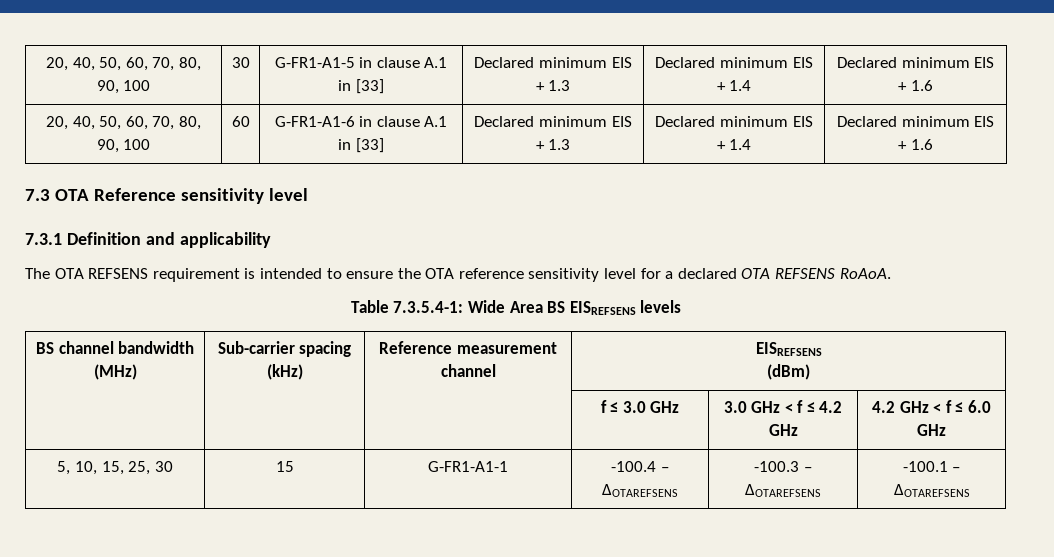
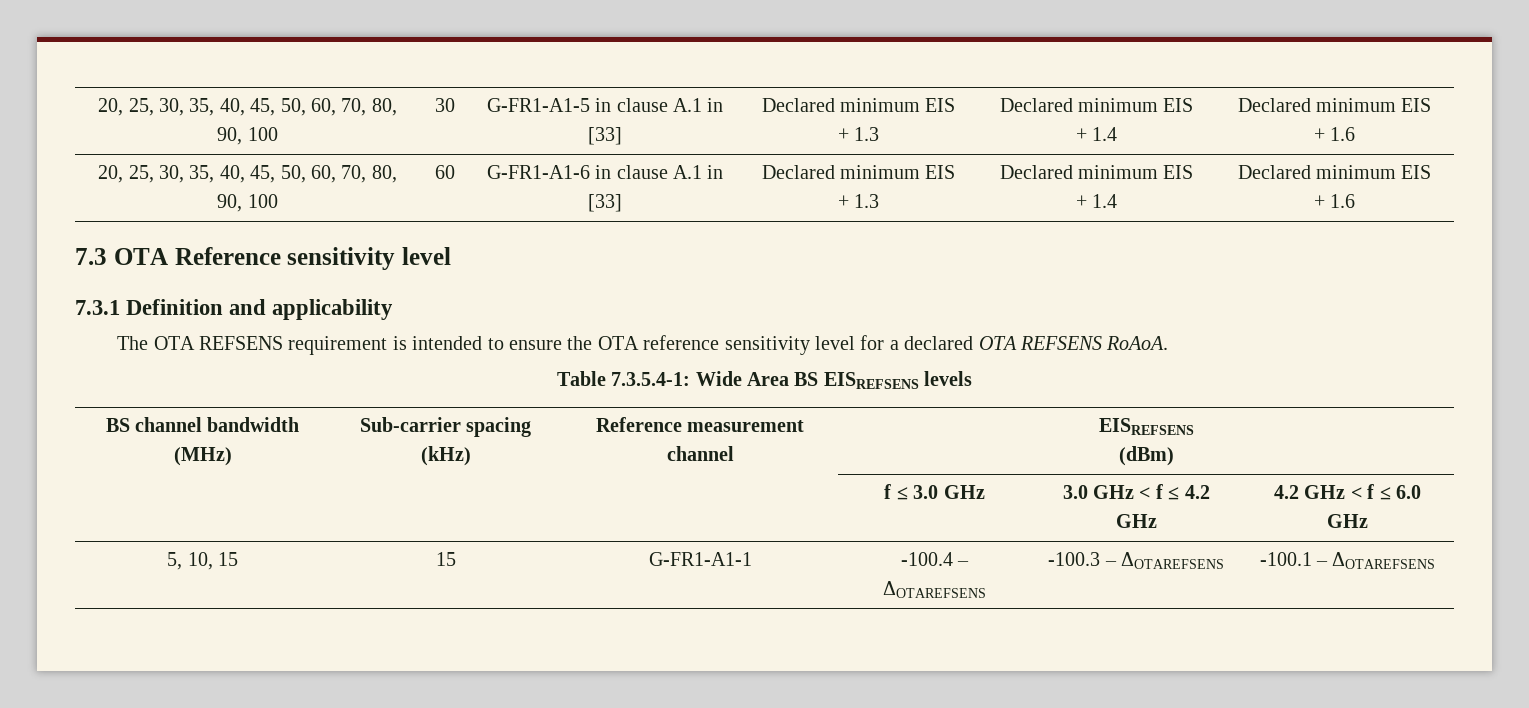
[46,57,95,71] 20, 40, -> [98,98,276,116] 20, 25, 30, 35, 40, 45,
[72,116,95,130] 40, -> [128,165,276,183] 25, 30, 35, 40, 45,
[101,461,173,475] 15, 25, 30 -> [217,552,238,566] 15

